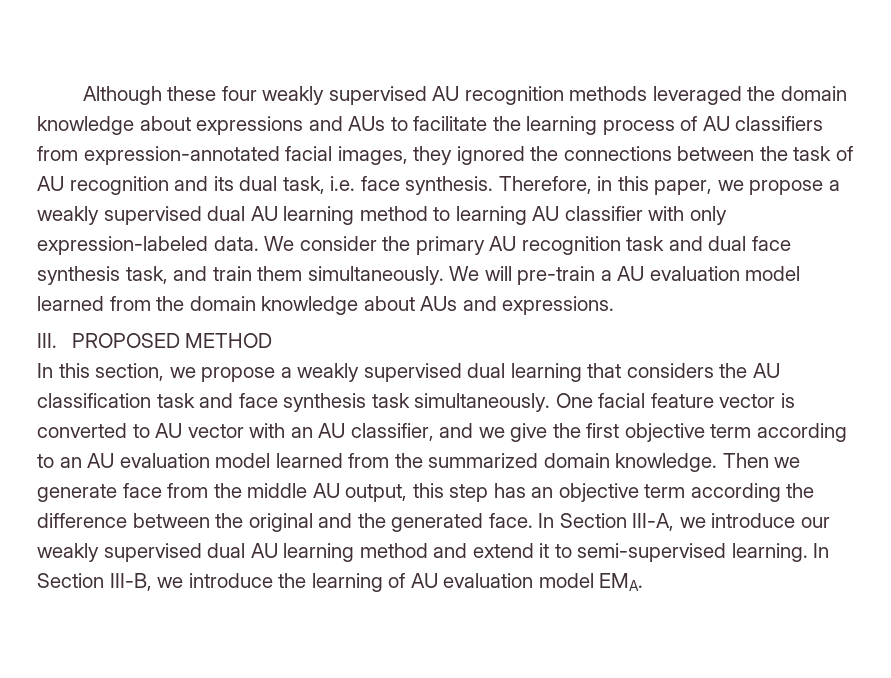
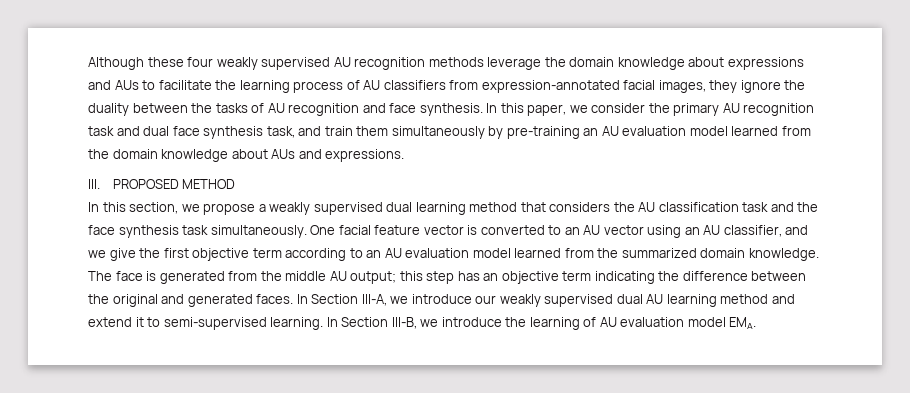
[652,86,742,105] leveraged -> [487,57,542,70] leverage
[456,146,832,165] ignored the connections between the task -> [740,80,806,93] [88,103,248,116] ignore the duality between the tasks
[213,176,841,195] [37,206,727,225] [37,236,295,255] its dual task, i.e. face synthesis. Therefore, in this paper, we propose a weakly supervised dual AU learning method to learning AU classifier with only expression-labeled data. We -> [389,103,588,116] face synthesis. In this paper, we
[307,266,612,285] simultaneously. We will pre-train a -> [391,126,599,139] simultaneously by pre-training an
(582, 372) none -> [469,202,518,212] method
(234, 400) none -> [797,202,819,212] the
(150, 431) none -> [564,227,580,235] an
[249,423,286,438] with -> [647,225,682,238] using
[722,453,801,468] [37,483,162,502] Then we generate face -> [88,271,225,284] The face is generated
[345,484,408,502] output, -> [350,271,397,284] output;
[690,483,781,502] according -> [594,271,655,284] indicating
[357,513,533,532] the generated face. -> [187,294,294,307] generated faces.

